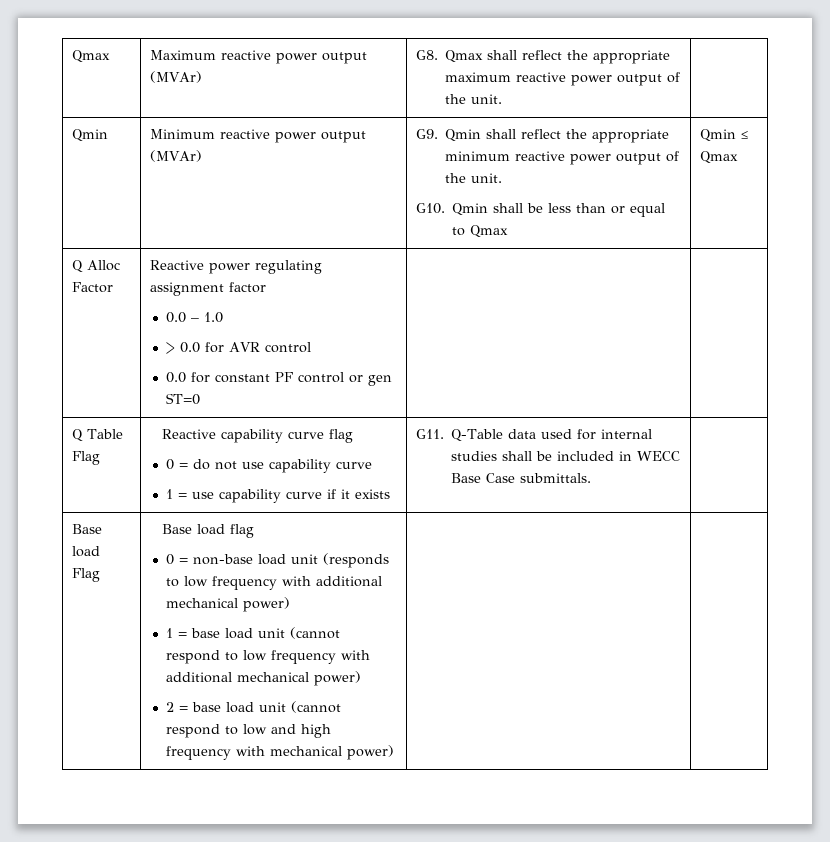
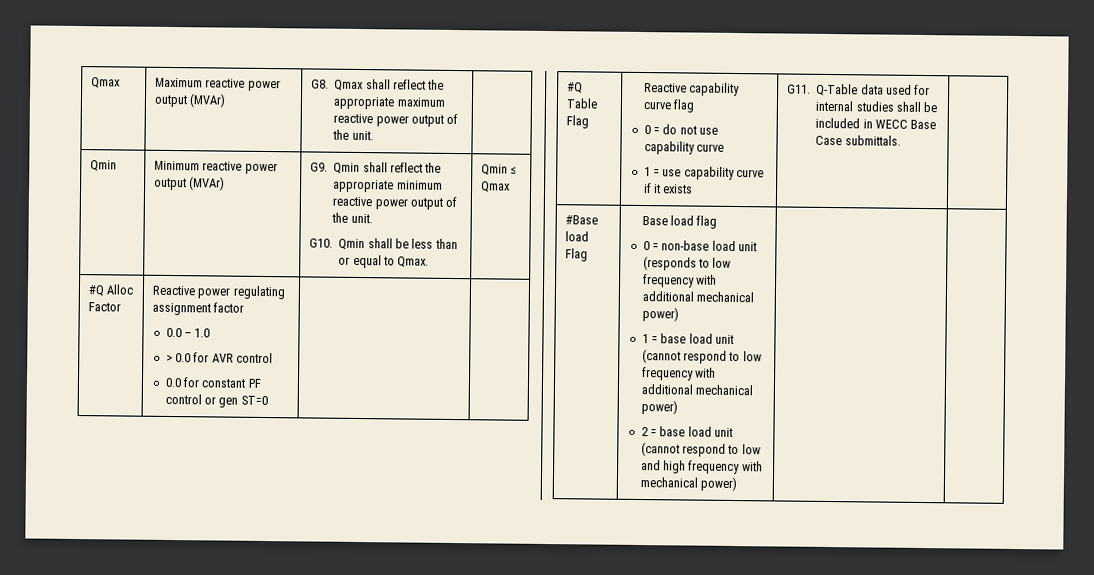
[470,225,509,238] Qmax -> [397,256,430,268] Qmax.
[71,260,83,273] Q -> [87,285,104,297] #Q
[71,429,83,442] Q -> [566,82,583,94] #Q
[71,524,102,534] Base -> [564,215,598,225] #Base

